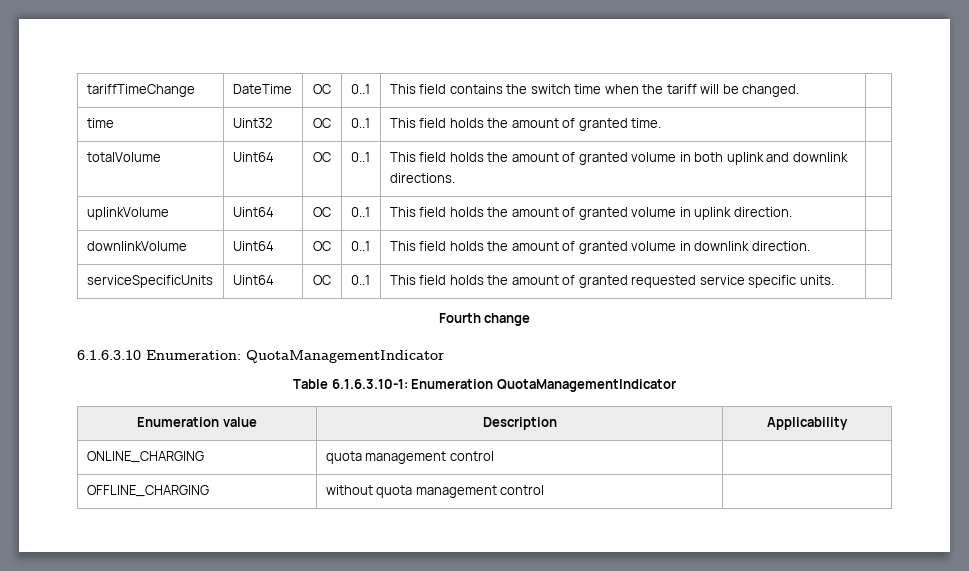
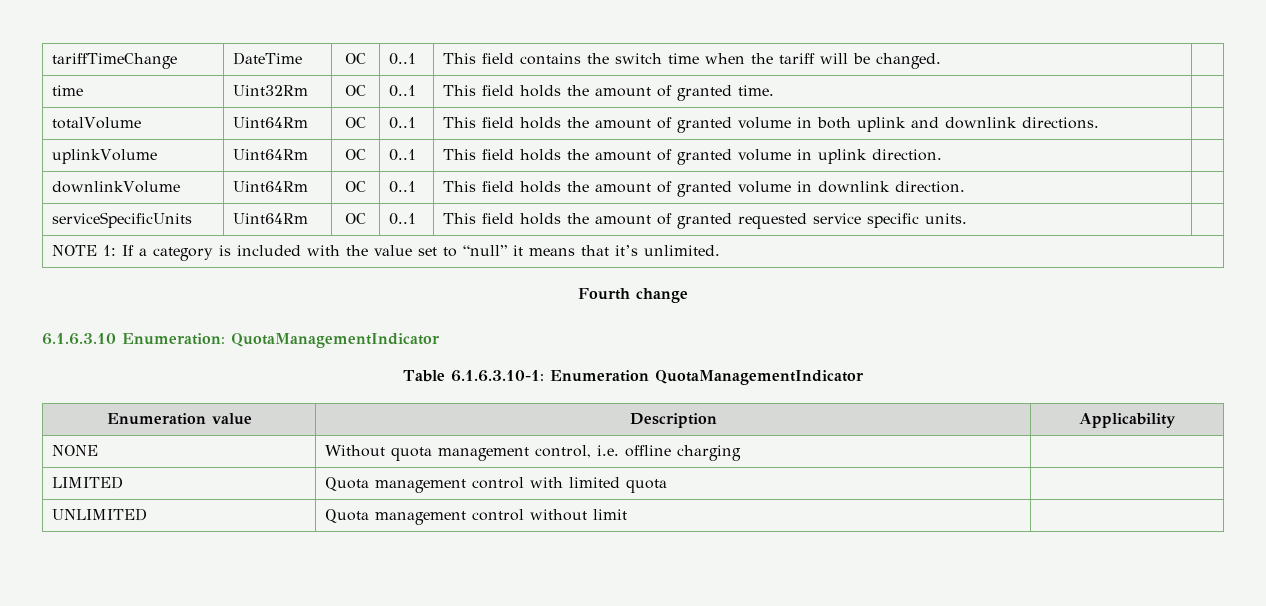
[232,118,272,128] Uint32 -> [232,85,308,96] Uint32Rm
[232,152,274,162] Uint64 -> [232,117,308,128] Uint64Rm
[232,207,274,217] Uint64 -> [232,149,308,160] Uint64Rm
[232,241,274,251] Uint64 -> [232,181,308,192] Uint64Rm
[232,275,274,285] Uint64 -> [232,213,308,224] Uint64Rm
(834, 280) none -> [51,245,720,261] // NOTE 1: If a category is included with the value set to “null” it means that it’s unlimited.
[86,451,204,463] [325,451,494,464] [86,485,209,497] [325,485,545,498] ONLINE_CHARGING | quota management control | // OFFLINE_CHARGING | without quota management control -> [51,445,98,456] [324,445,741,461] [51,476,123,489] [324,477,667,493] [51,508,147,521] [324,509,627,525] NONE | Without quota management control, i.e. offline charging | // LIMITED | Quota management control with limited quota | // UNLIMITED | Quota management control without limit

